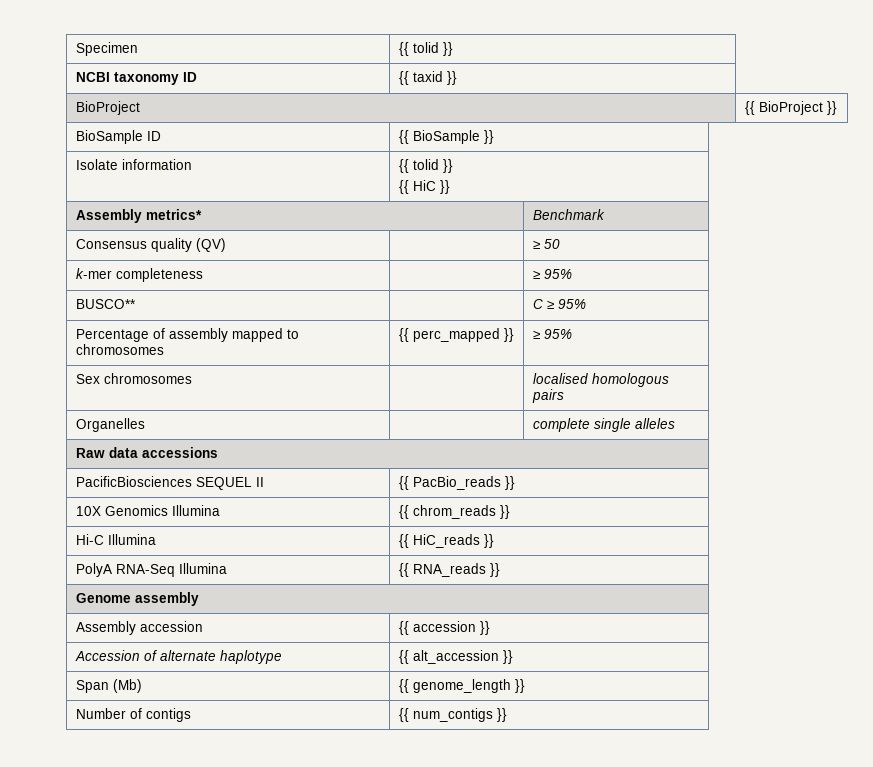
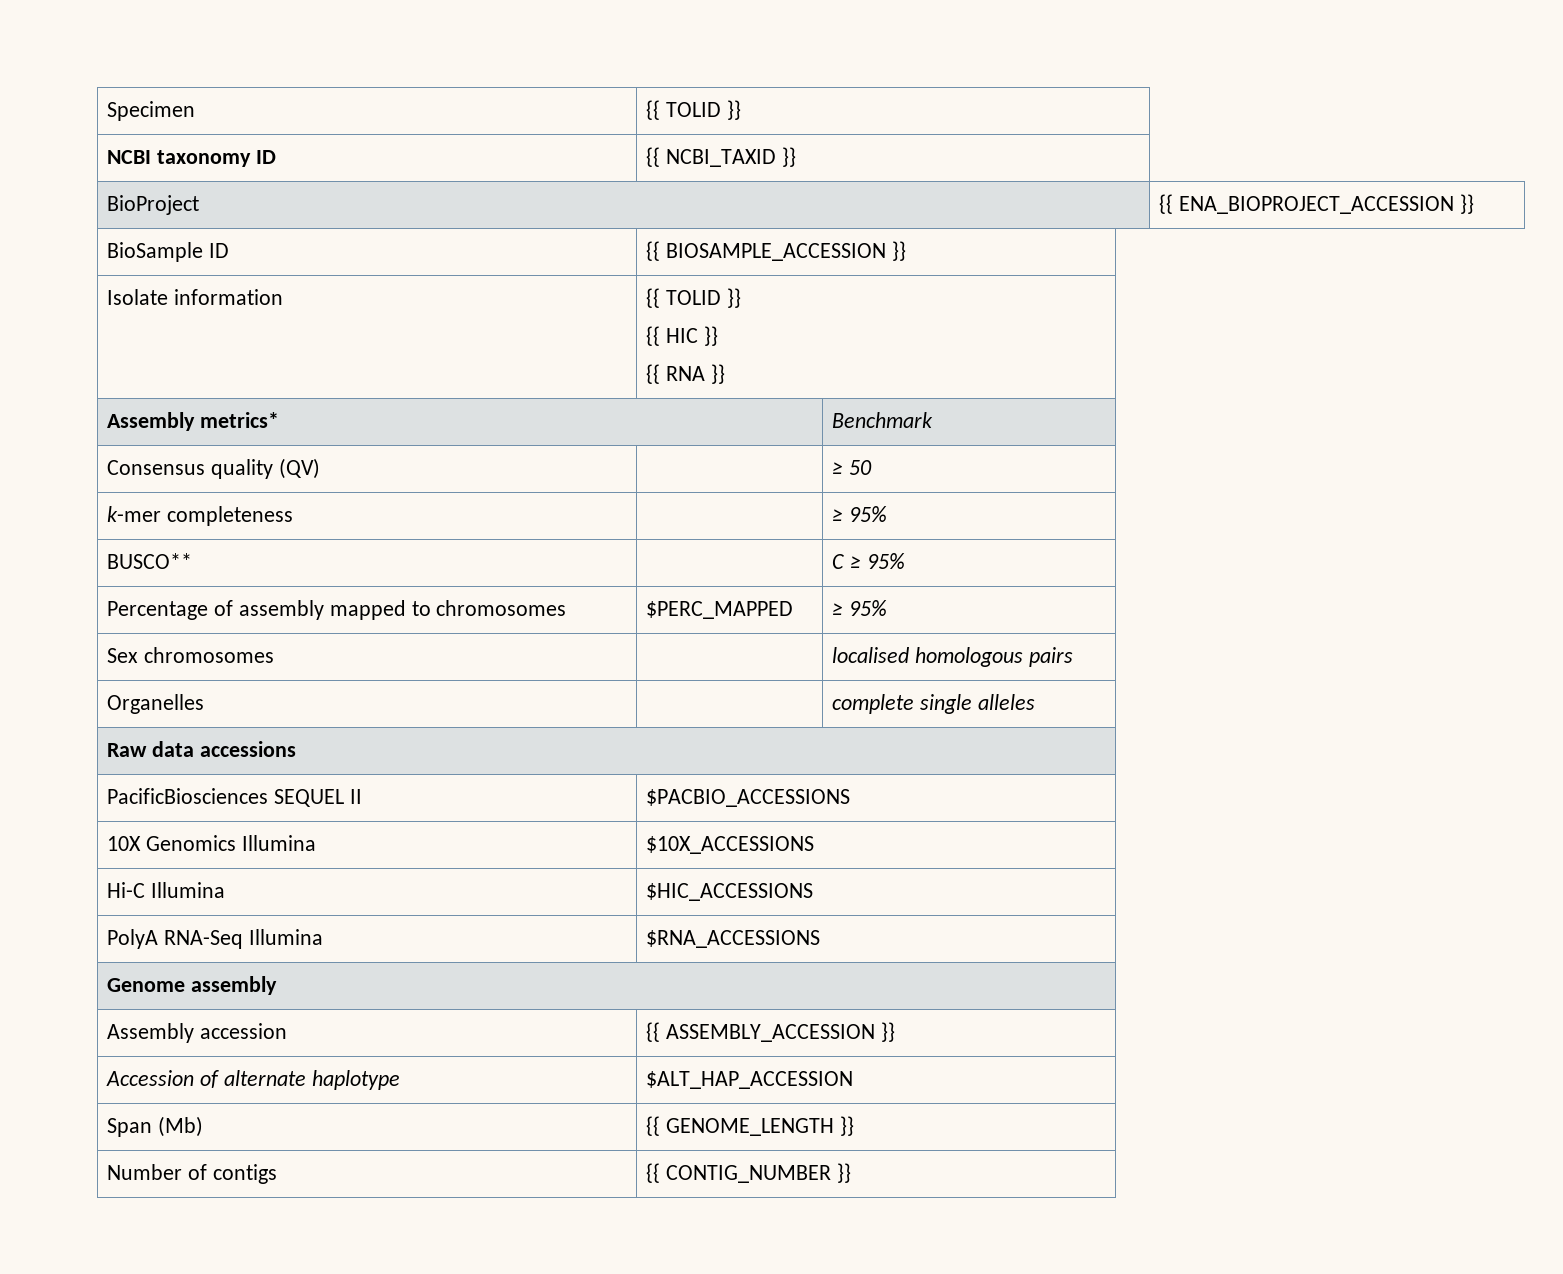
[412,42,439,53] tolid -> [666,102,722,117] TOLID
[412,71,443,82] taxid -> [666,149,777,167] NCBI_TAXID
[758,101,823,115] BioProject -> [1179,196,1455,214] ENA_BIOPROJECT_ACCESSION
[412,130,480,144] BioSample -> [666,243,887,261] BIOSAMPLE_ACCESSION
[412,159,453,173] [398,180,436,194] tolid }} // {{ HiC -> [666,288,741,308] [646,326,718,346] [646,364,706,384] TOLID }} // {{ HIC }} // {{ RNA
[398,328,514,342] {{ perc_mapped }} -> [646,601,794,619] $PERC_MAPPED
[398,476,515,490] {{ PacBio_reads }} -> [646,789,851,807] $PACBIO_ACCESSIONS
[398,505,510,519] {{ chrom_reads }} -> [646,836,815,854] $10X_ACCESSIONS
[398,534,494,548] {{ HiC_reads }} -> [646,883,814,901] $HIC_ACCESSIONS
[398,563,500,577] {{ RNA_reads }} -> [646,930,821,948] $RNA_ACCESSIONS
[412,621,476,632] accession -> [666,1024,876,1042] ASSEMBLY_ACCESSION
[398,650,513,664] {{ alt_accession }} -> [646,1071,854,1089] $ALT_HAP_ACCESSION
[412,679,511,693] genome_length -> [666,1118,835,1136] GENOME_LENGTH
[412,708,493,722] num_contigs -> [666,1165,832,1183] CONTIG_NUMBER

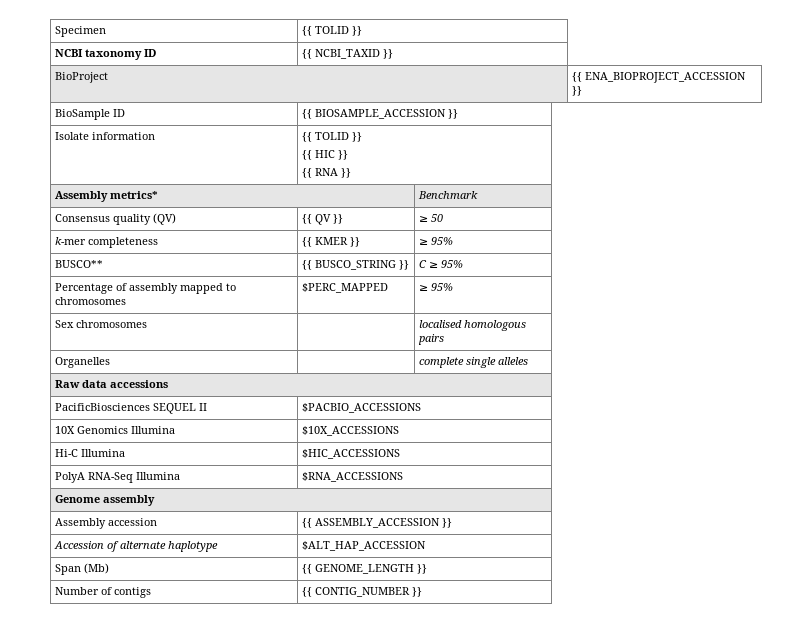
(320, 468) none -> [301,214,343,225] {{ QV }}
(294, 516) none -> [301,237,360,247] {{ KMER }}
(193, 561) none -> [301,260,409,270] {{ BUSCO_STRING }}

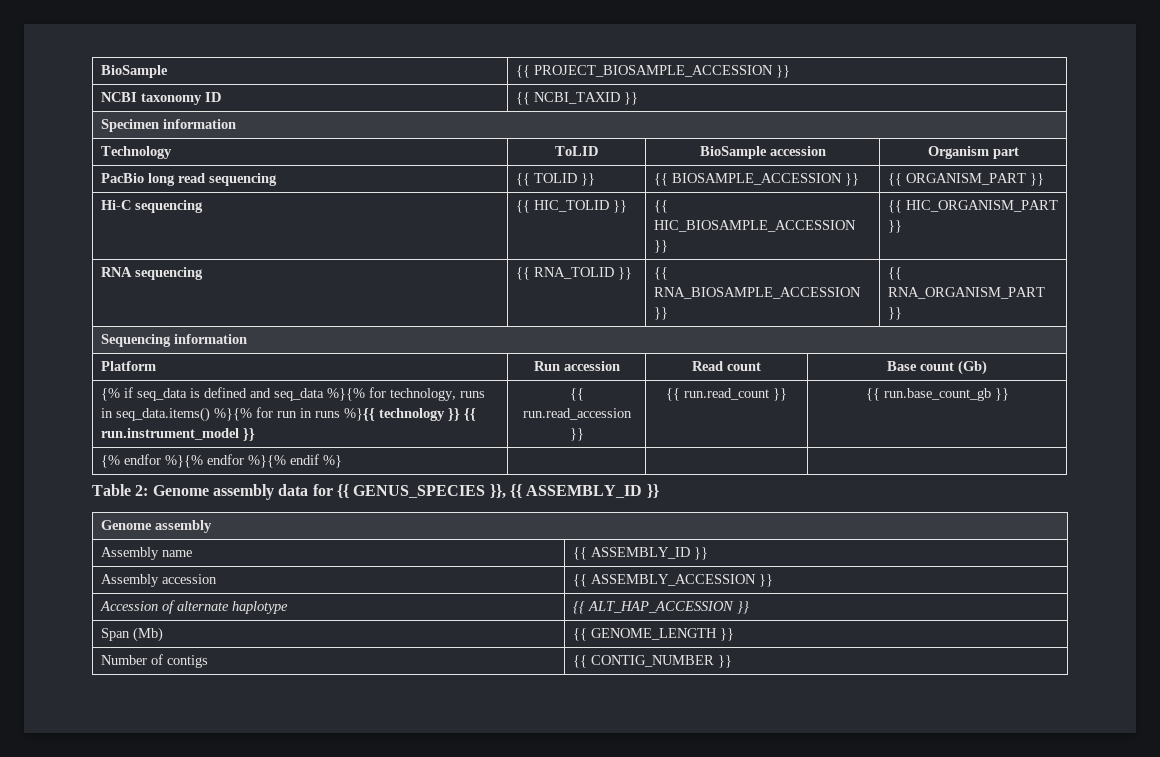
[54,26,106,37] [301,26,349,36] Specimen | {{ TOLID -> [100,65,168,78] [515,65,773,78] BioSample | {{ PROJECT_BIOSAMPLE_ACCESSION
[54,72,108,83] [571,72,746,83] [571,86,582,96] [54,109,125,120] BioProject | {{ ENA_BIOPROJECT_ACCESSION }} // BioSample ID -> [100,119,236,132] [100,146,172,159] [555,146,598,156] [699,146,826,159] [927,146,1019,159] [100,173,277,186] [515,173,595,186] Specimen information // Technology | ToLID | BioSample accession | Organism part // PacBio long read sequencing | {{ TOLID }}
[54,132,155,140] [301,132,362,142] [301,150,348,160] [301,168,351,178] [54,191,158,202] [417,191,478,199] [54,213,176,225] [301,214,343,225] [418,214,443,222] [54,237,158,248] [301,237,360,247] [418,237,453,245] [54,260,103,268] [301,260,409,270] [418,260,463,268] [54,283,236,294] [54,297,126,305] [301,283,388,293] [418,283,453,291] [54,320,147,328] [418,320,526,331] [417,334,444,345] [54,357,110,368] [418,357,528,368] [54,380,168,388] [54,403,207,414] [301,403,421,413] [54,426,175,434] [301,426,399,436] [54,449,125,457] [301,449,400,459] [54,472,180,483] [301,472,403,482] [54,495,155,506] // Isolate information | {{ TOLID }} // {{ HIC }} // {{ RNA }} // Assembly metrics* | Benchmark // Consensus quality (QV) | {{ QV }} | ≥ 50 // k-mer completeness | {{ KMER }} | ≥ 95% // BUSCO** | {{ BUSCO_STRING }} | C ≥ 95% // Percentage of assembly mapped to chromosomes | $PERC_MAPPED | ≥ 95% // Sex chromosomes | | localised homologous pairs // Organelles | | complete single alleles // Raw data accessions // PacificBiosciences SEQUEL II | $PACBIO_ACCESSIONS // 10X Genomics Illumina | $10X_ACCESSIONS // Hi-C Illumina | $HIC_ACCESSIONS // PolyA RNA-Seq Illumina | $RNA_ACCESSIONS // Genome assembly -> [887,173,1044,186] [100,200,203,213] [515,200,627,213] [653,200,668,213] [653,220,856,232] [653,240,668,253] [887,200,1058,213] [887,220,902,233] [100,267,203,280] [515,267,632,280] [653,267,668,280] [653,287,861,299] [653,307,668,320] [887,267,902,280] [887,287,1045,299] [887,307,902,320] [100,334,247,347] [100,361,156,371] [533,361,620,371] [692,361,761,371] [887,360,987,375] [100,387,485,401] [100,407,476,422] [100,428,255,441] [569,388,584,401] [522,408,632,420] [569,428,584,441] [666,388,787,401] [865,388,1009,401] [100,454,342,468] [92,484,659,500] [100,520,212,533] [100,547,192,560] [572,547,708,560] | {{ ORGANISM_PART }} // Hi-C sequencing | {{ HIC_TOLID }} | {{ HIC_BIOSAMPLE_ACCESSION }} | {{ HIC_ORGANISM_PART }} // RNA sequencing | {{ RNA_TOLID }} | {{ RNA_BIOSAMPLE_ACCESSION }} | {{ RNA_ORGANISM_PART }} // Sequencing information // Platform | Run accession | Read count | Base count (Gb) // {% if seq_data is defined and seq_data %}{% for technology, runs in seq_data.items() %}{% for run in runs %}{{ technology }} {{ run.instrument_model }} | {{ run.read_accession }} | {{ run.read_count }} | {{ run.base_count_gb }} // {% endfor %}{% endfor %}{% endif %} | | | // Table 2: Genome assembly data for {{ GENUS_SPECIES }}, {{ ASSEMBLY_ID }} // Genome assembly // Assembly name | {{ ASSEMBLY_ID }}
[301,541,426,551] $ALT_HAP_ACCESSION -> [572,601,749,614] {{ ALT_HAP_ACCESSION }}

